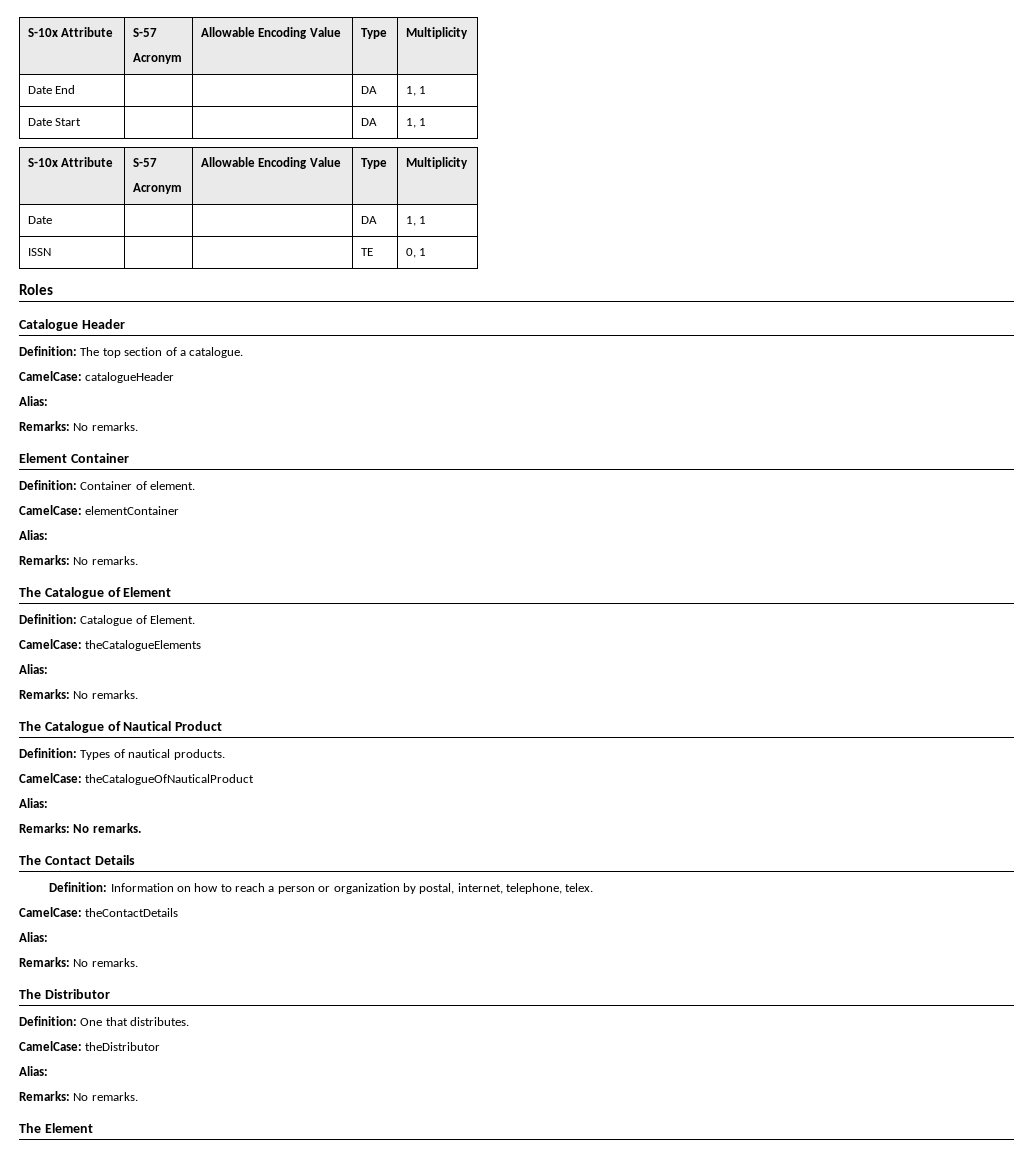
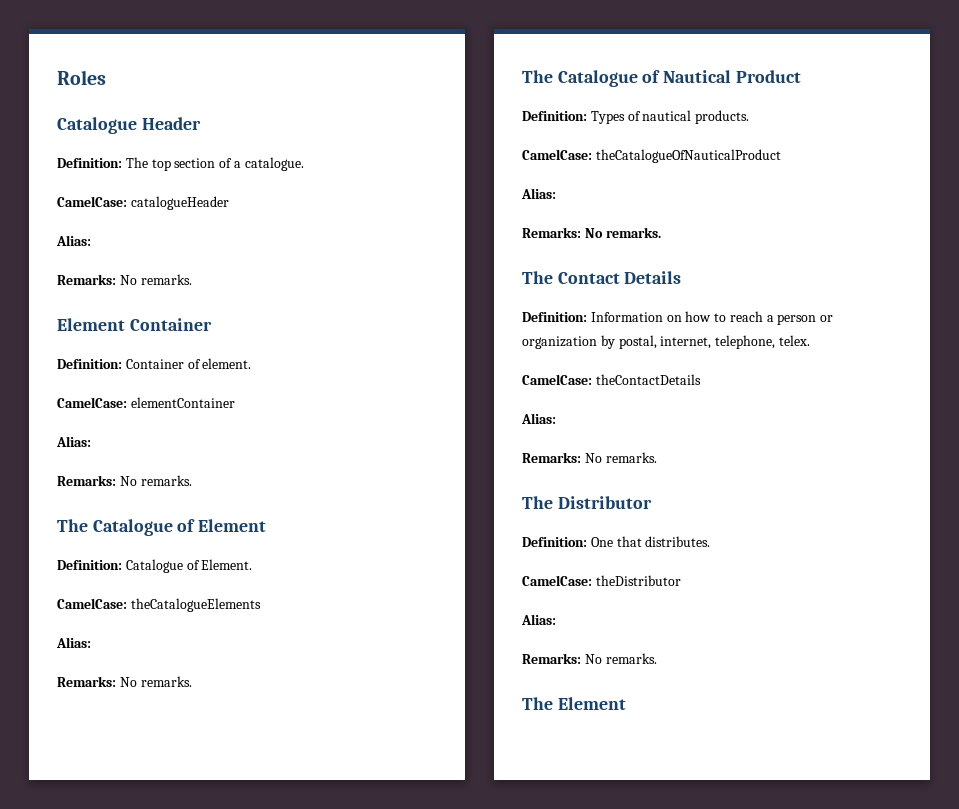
[27,27,114,37] [132,28,157,37] [132,53,182,64] [200,27,341,39] [360,28,387,39] [405,27,468,39] [27,85,76,94] [360,86,377,94] [405,86,427,96] [27,118,82,126] [360,118,377,126] [405,118,427,128] [27,157,114,167] [132,158,157,167] [132,183,182,194] [200,157,341,169] [360,158,387,169] [405,157,468,169] [27,216,52,224] [360,216,377,224] [405,216,427,226] [27,248,51,256] [360,248,373,256] [405,248,427,258] S-10x Attribute | S-57 // Acronym | Allowable Encoding Value | Type | Multiplicity // Date End | | | DA | 1, 1 // Date Start | | | DA | 1, 1 // S-10x Attribute | S-57 // Acronym | Allowable Encoding Value | Type | Multiplicity // Date | | | DA | 1, 1 // ISSN | | | TE | 0, 1 // -> (57, 77) none

